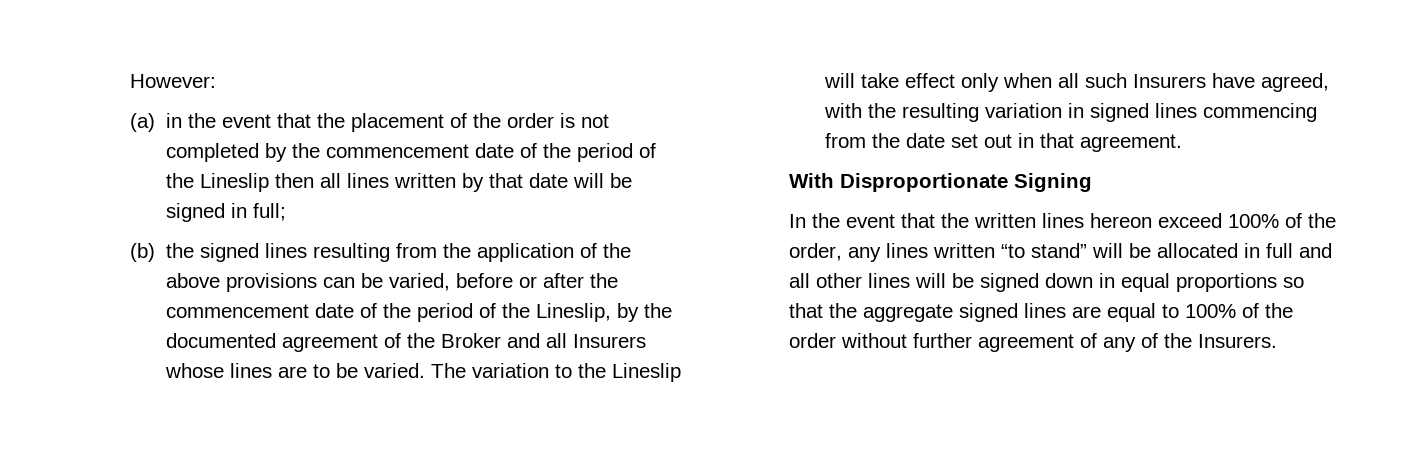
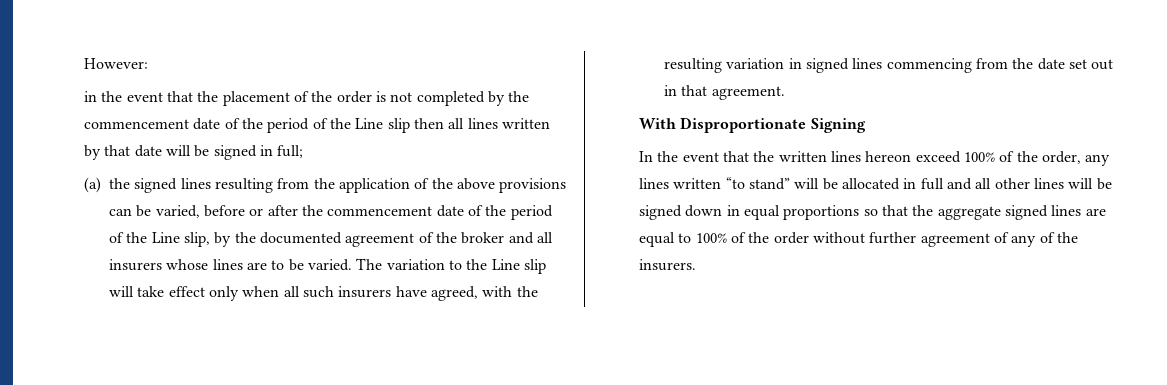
[130,113,156,132] (a) -> (149, 63) none
[199,173,269,192] Lineslip -> [355,118,410,133] Line slip
[130,243,156,262] (b) -> [84,177,102,193] (a)
[535,303,611,322] Lineslip, -> [151,232,211,247] Line slip,
[440,333,646,348] Broker and all Insurers -> [461,232,553,244] [109,259,163,271] broker and all insurers
[611,363,681,382] Lineslip -> [491,259,546,274] Line slip
[1132,74,1206,88] Insurers -> [338,286,392,298] insurers
[1198,334,1278,348] Insurers. -> [639,259,697,271] insurers.

